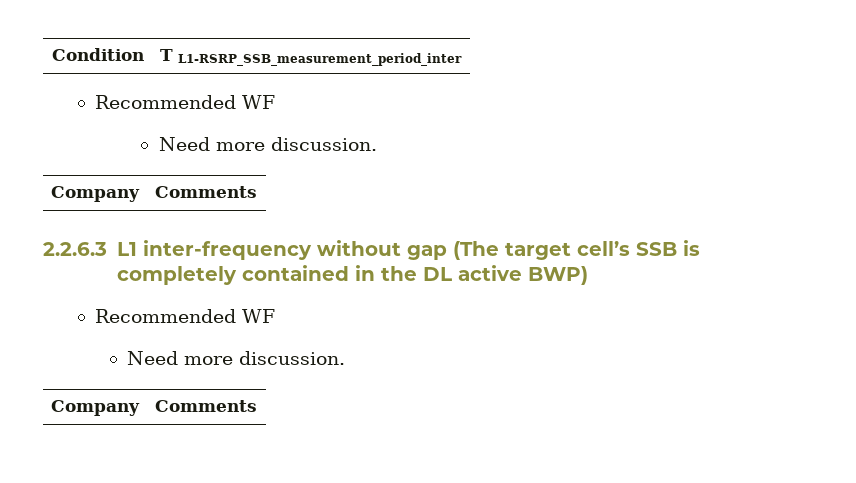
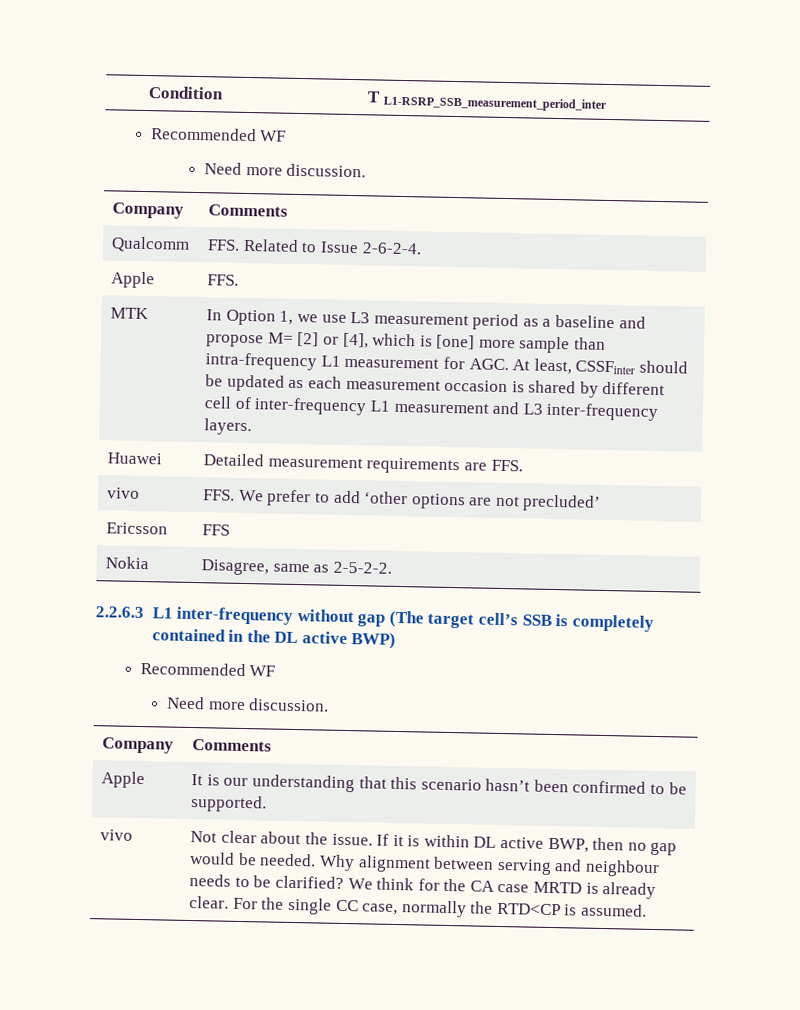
(257, 192) none -> [111,236,191,253] [207,238,422,255] [111,271,156,289] [207,274,240,286] [110,307,150,320] [206,309,646,331] [206,331,607,354] [205,352,688,375] [205,374,666,398] [204,396,659,421] [204,418,253,436] [107,452,163,465] [203,453,523,475] [107,487,141,499] [203,489,602,512] [106,522,169,535] [202,524,231,536] [105,556,150,570] [201,559,392,576] // Qualcomm | FFS. Related to Issue 2-6-2-4. // Apple | FFS. // MTK | In Option 1, we use L3 measurement period as a baseline and propose M= [2] or [4], which is [one] more sample than intra-frequency L1 measurement for AGC. At least, CSSFinter should be updated as each measurement occasion is shared by different cell of inter-frequency L1 measurement and L3 inter-frequency layers. // Huawei | Detailed measurement requirements are FFS. // vivo | FFS. We prefer to add ‘other options are not precluded’ // Ericsson | FFS // Nokia | Disagree, same as 2-5-2-2.
(257, 406) none -> [101,771,146,789] [191,774,687,795] [191,795,268,813] [100,829,134,841] [190,830,678,856] [190,852,660,878] [189,873,657,900] [189,895,648,918] // Apple | It is our understanding that this scenario hasn’t been confirmed to be supported. // vivo | Not clear about the issue. If it is within DL active BWP, then no gap would be needed. Why alignment between serving and neighbour needs to be clarified? We think for the CA case MRTD is already clear. For the single CC case, normally the RTD<CP is assumed.

